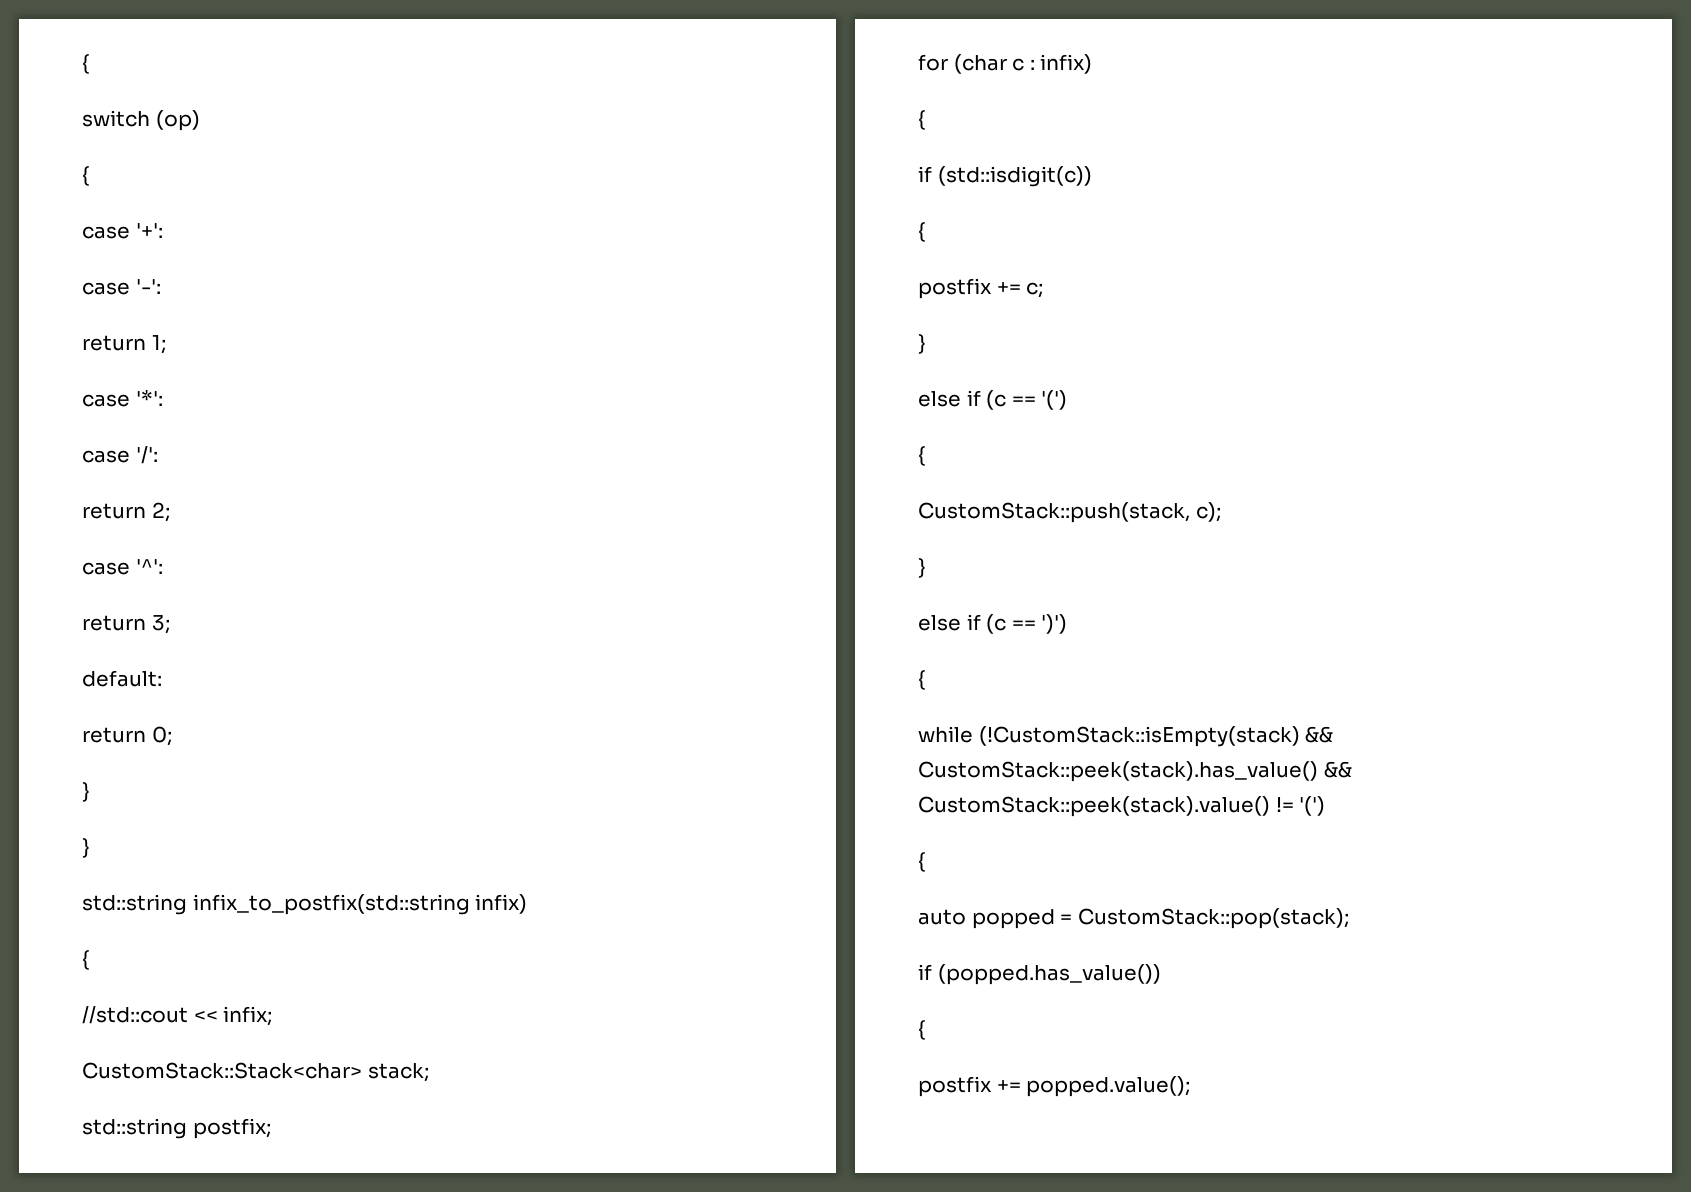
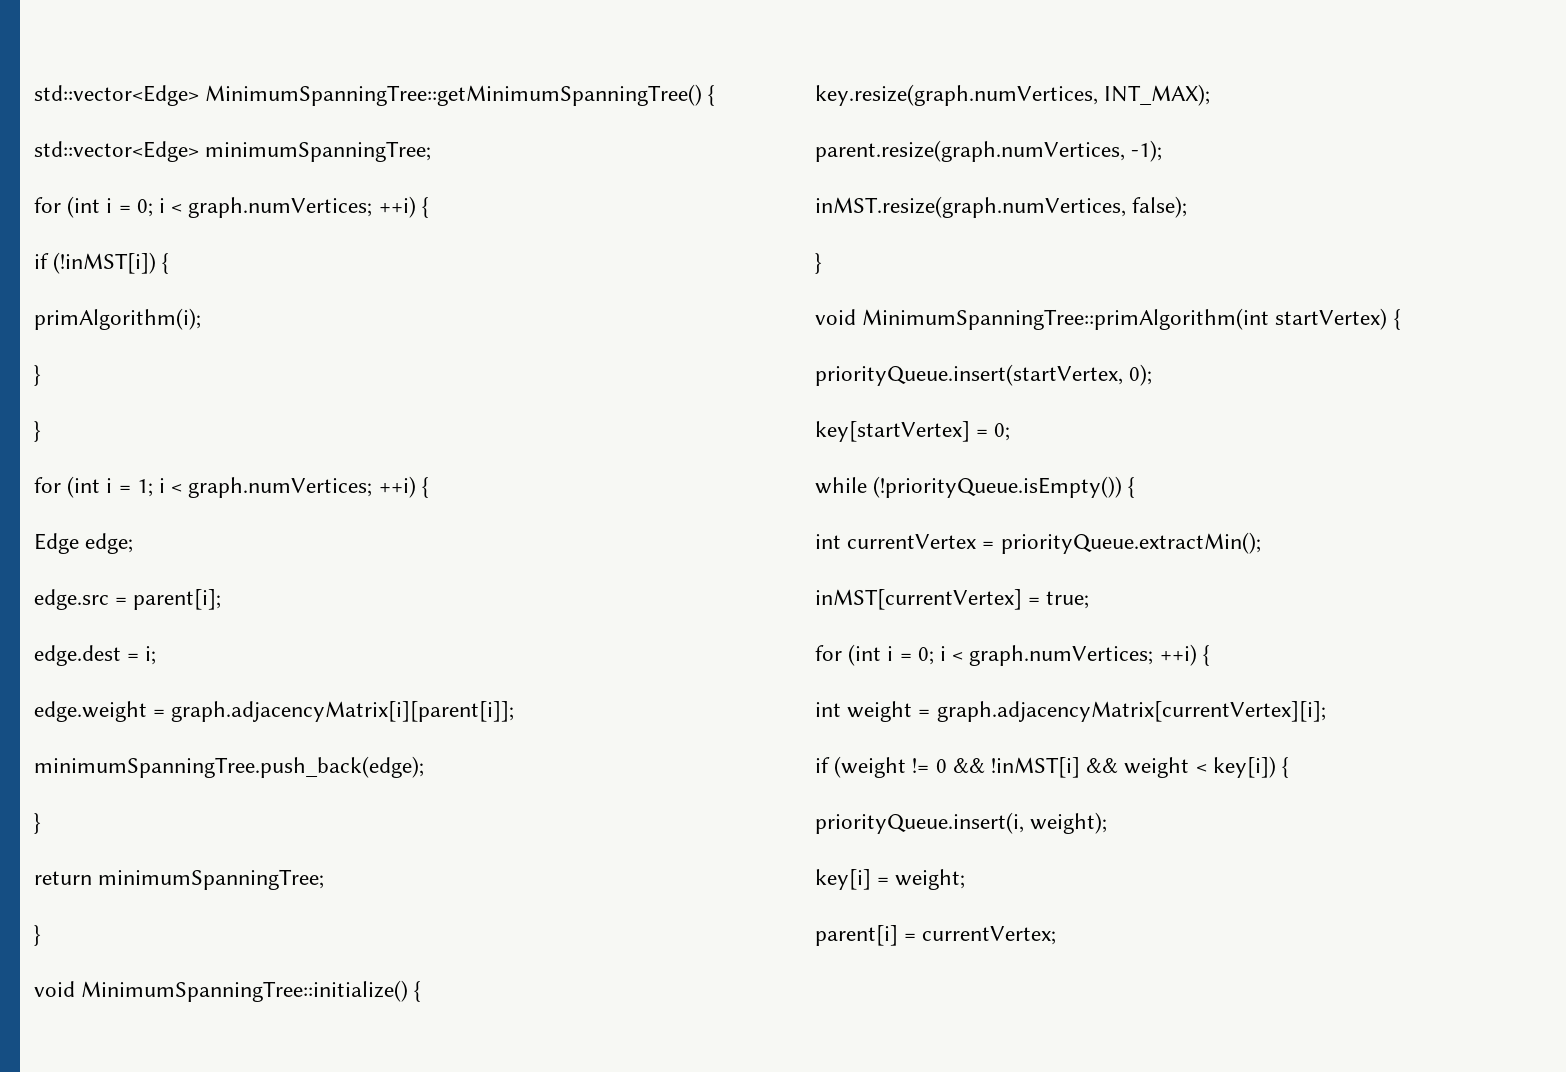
[82,54,90,74] [82,110,200,131] [82,166,90,186] [82,223,163,239] [82,279,161,295] [82,335,166,354] [82,390,163,407] [82,446,158,464] [82,502,170,522] [82,559,163,575] [82,615,170,634] [82,670,162,687] [82,726,172,746] [82,782,90,802] [82,838,90,858] [82,894,528,915] [82,950,90,970] [82,1006,273,1026] [82,1062,429,1082] [82,1118,271,1139] [918,54,1093,74] [918,110,926,130] [918,166,1092,187] [918,222,926,242] [918,278,1044,299] [918,334,926,354] [918,390,1068,410] [918,446,926,466] [918,502,1221,523] [918,558,926,578] [918,614,1068,634] [918,670,926,690] [918,726,1334,747] [918,761,1352,782] [918,796,1326,817] [918,852,926,872] [918,908,1349,929] [918,964,1161,985] [918,1020,926,1040] [918,1076,1191,1097] { // switch (op) // { // case '+': // case '-': // return 1; // case '*': // case '/': // return 2; // case '^': // return 3; // default: // return 0; // } // } // std::string infix_to_postfix(std::string infix) // { // //std::cout << infix; // CustomStack::Stack<char> stack; // std::string postfix; // for (char c : infix) // { // if (std::isdigit(c)) // { // postfix += c; // } // else if (c == '(') // { // CustomStack::push(stack, c); // } // else if (c == ')') // { // while (!CustomStack::isEmpty(stack) && CustomStack::peek(stack).has_value() && CustomStack::peek(stack).value() != '(') // { // auto popped = CustomStack::pop(stack); // if (popped.has_value()) // { // postfix += popped.value(); -> [34,84,716,106] [34,141,432,162] [34,196,429,218] [34,252,170,274] [34,308,201,330] [34,365,41,386] [34,421,41,442] [34,476,429,498] [34,533,134,554] [34,589,222,610] [34,645,157,666] [34,701,515,722] [34,756,424,778] [34,813,41,834] [34,869,325,890] [34,925,41,946] [34,980,422,1002] [815,84,1211,106] [815,140,1163,162] [815,196,1188,218] [815,253,822,274] [815,308,1401,330] [815,364,1153,386] [815,421,1011,442] [815,476,1136,498] [815,532,1261,554] [815,589,1090,610] [815,644,1210,666] [815,701,1326,722] [815,756,1290,778] [815,812,1108,834] [815,869,966,890] [815,925,1057,946] std::vector<Edge> MinimumSpanningTree::getMinimumSpanningTree() { // std::vector<Edge> minimumSpanningTree; // for (int i = 0; i < graph.numVertices; ++i) { // if (!inMST[i]) { // primAlgorithm(i); // } // } // for (int i = 1; i < graph.numVertices; ++i) { // Edge edge; // edge.src = parent[i]; // edge.dest = i; // edge.weight = graph.adjacencyMatrix[i][parent[i]]; // minimumSpanningTree.push_back(edge); // } // return minimumSpanningTree; // } // void MinimumSpanningTree::initialize() { // key.resize(graph.numVertices, INT_MAX); // parent.resize(graph.numVertices, -1); // inMST.resize(graph.numVertices, false); // } // void MinimumSpanningTree::primAlgorithm(int startVertex) { // priorityQueue.insert(startVertex, 0); // key[startVertex] = 0; // while (!priorityQueue.isEmpty()) { // int currentVertex = priorityQueue.extractMin(); // inMST[currentVertex] = true; // for (int i = 0; i < graph.numVertices; ++i) { // int weight = graph.adjacencyMatrix[currentVertex][i]; // if (weight != 0 && !inMST[i] && weight < key[i]) { // priorityQueue.insert(i, weight); // key[i] = weight; // parent[i] = currentVertex;

